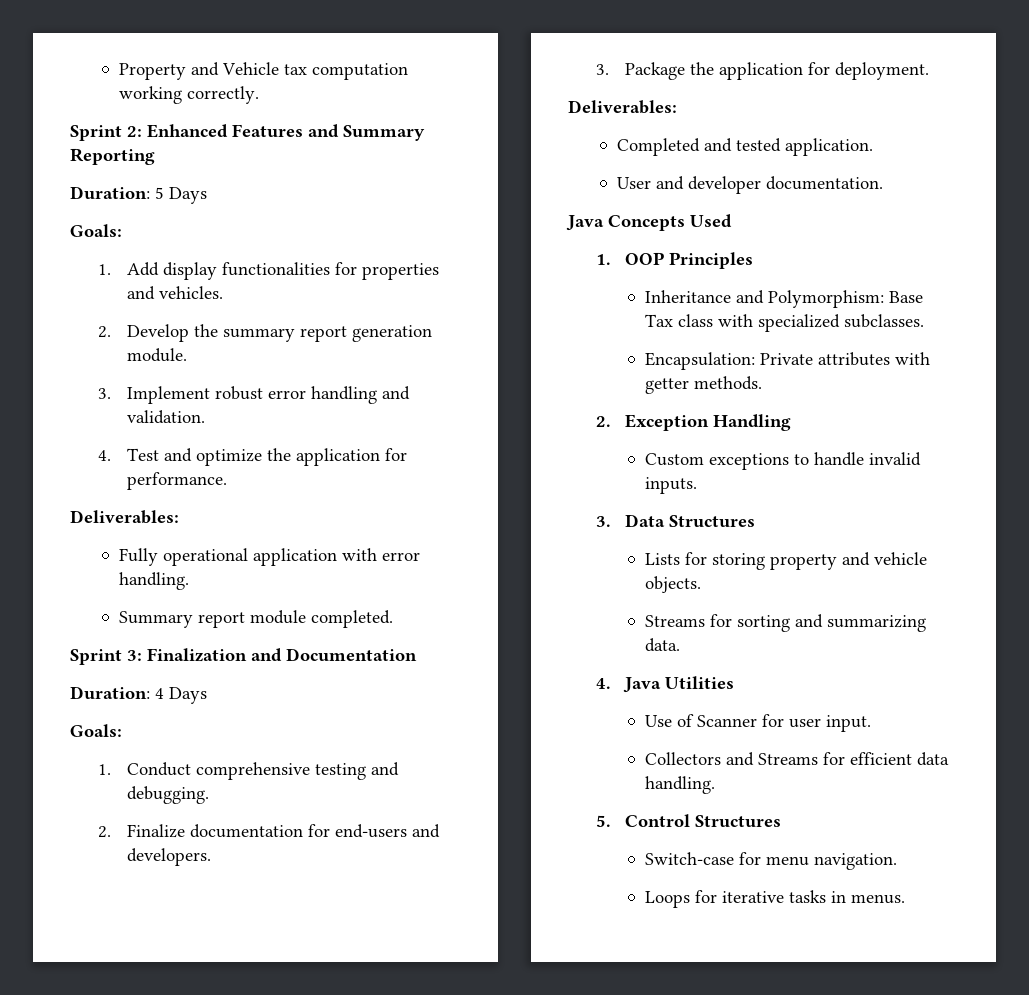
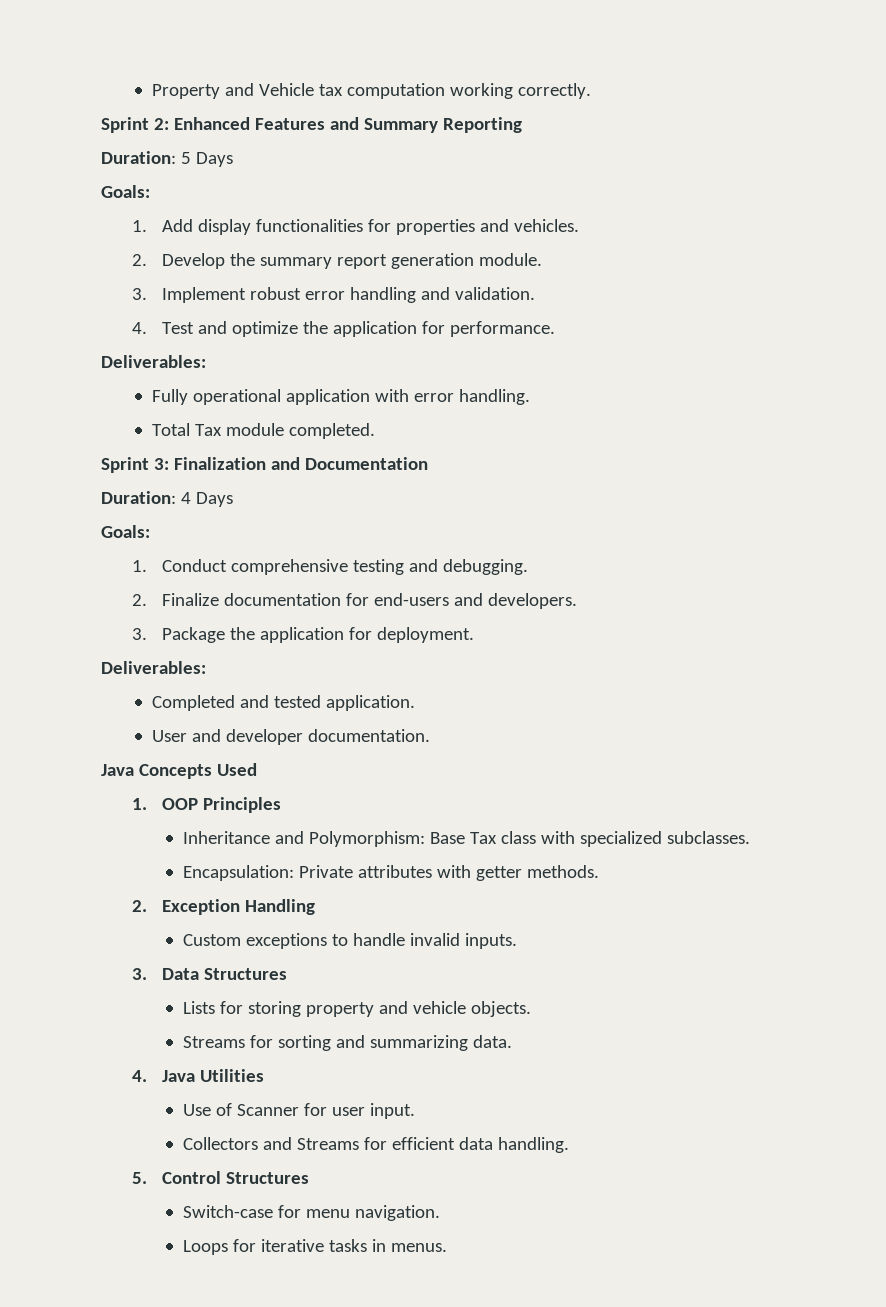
[118,611,245,628] Summary report -> [152,423,223,436] Total Tax

